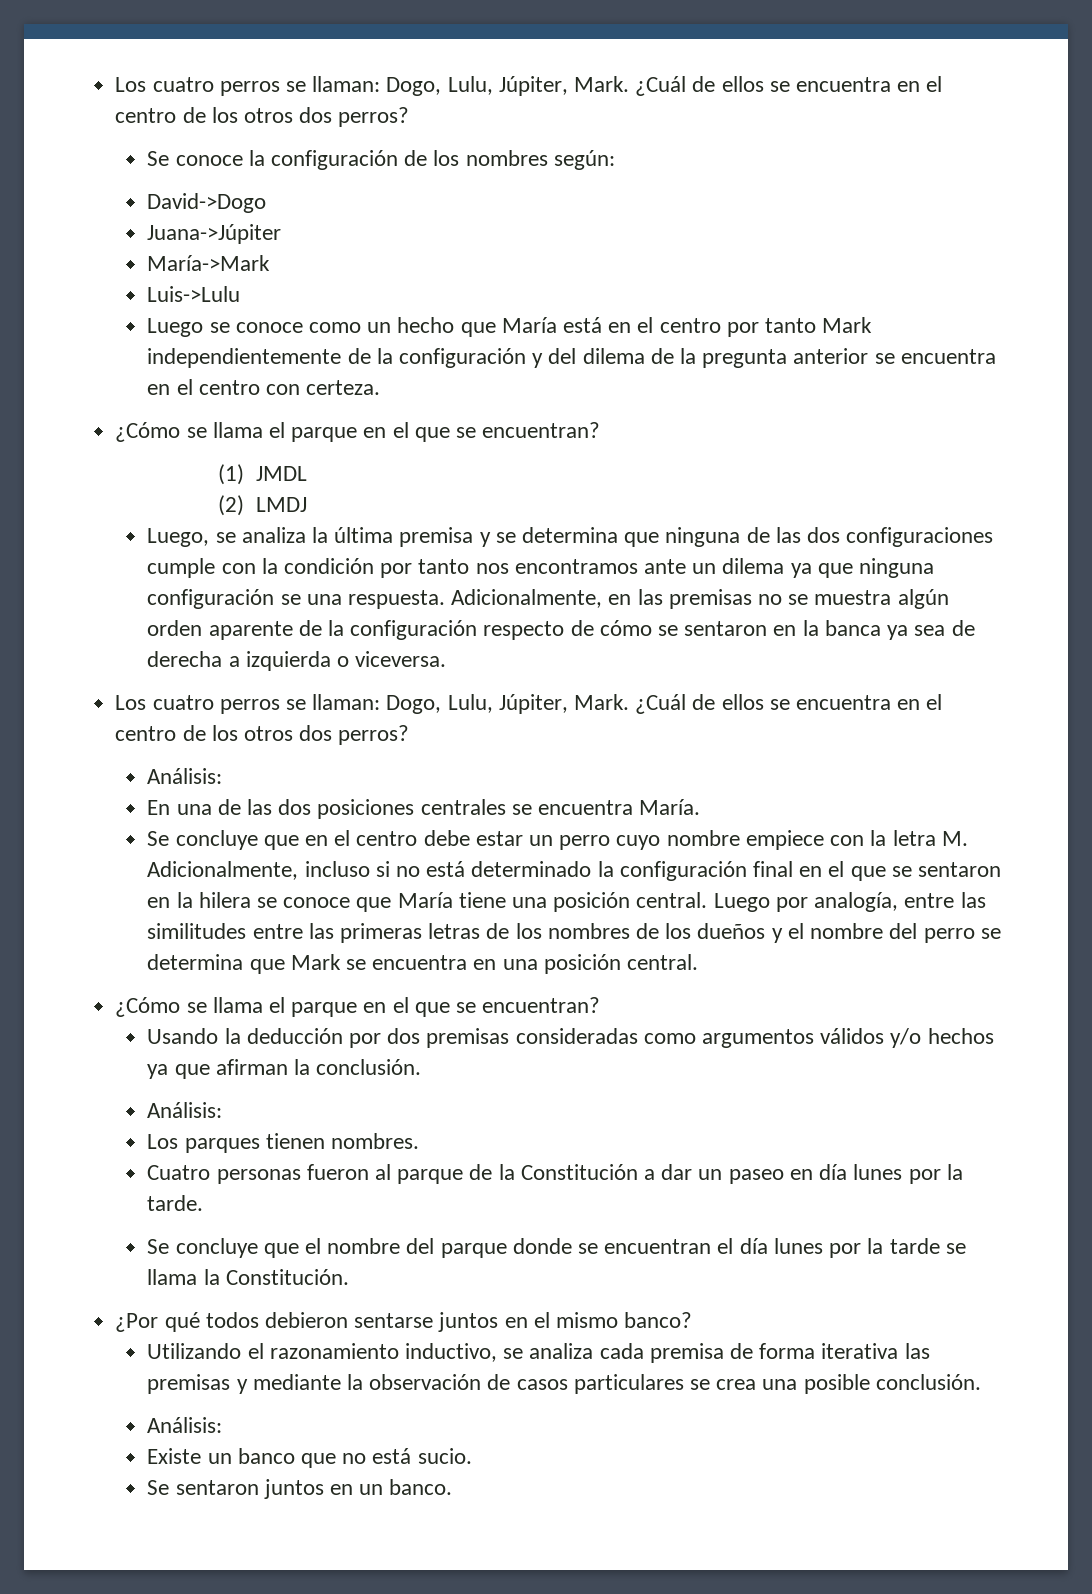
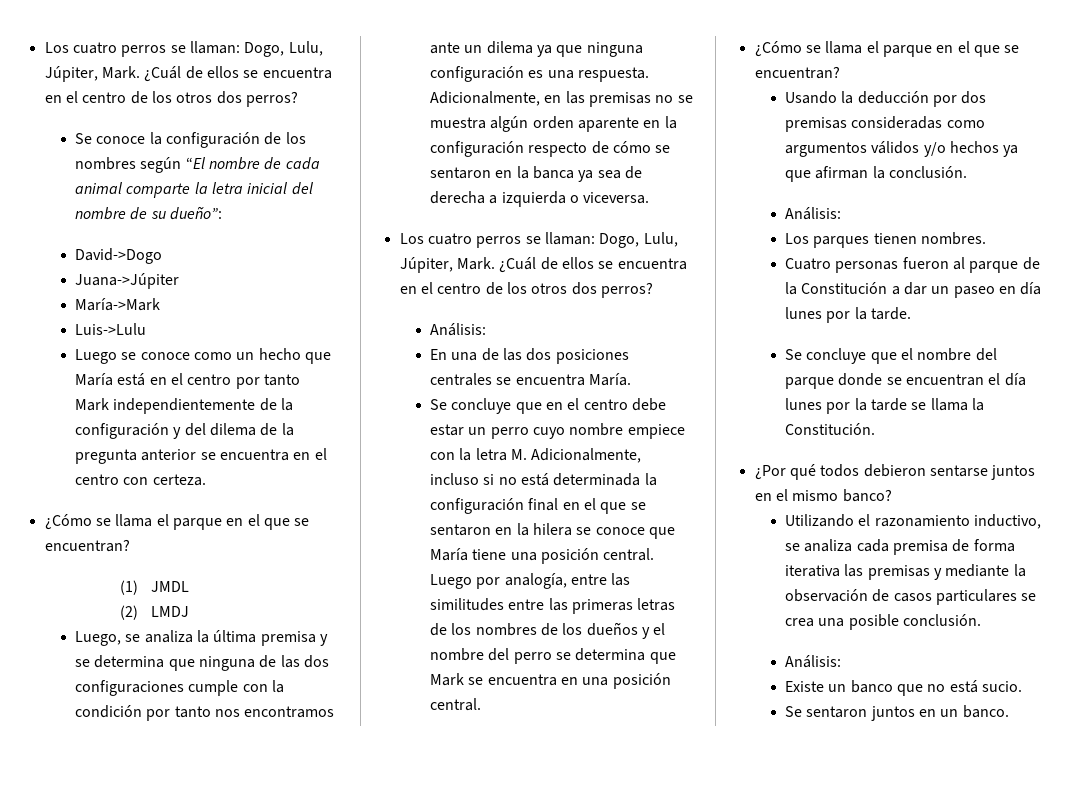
[553,150,615,170] según: -> [140,157,320,173] [74,182,313,198] [74,206,222,220] según “El nombre de cada animal comparte la letra inicial del nombre de su dueño”:
[280,594,301,605] se -> [528,70,544,78] es
[298,620,322,636] de -> [643,120,661,128] en
[471,861,592,877] determinado -> [553,473,641,486] determinada

